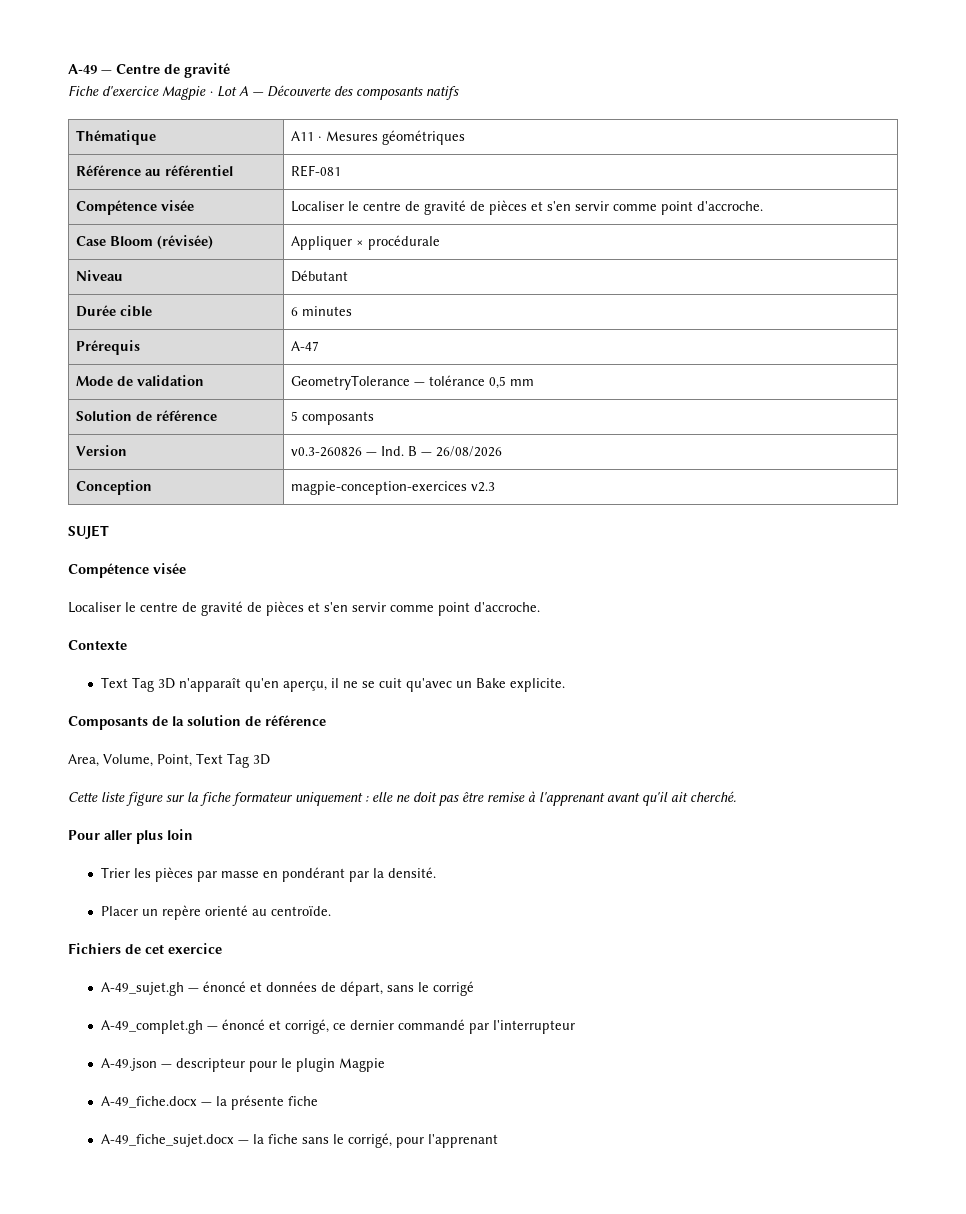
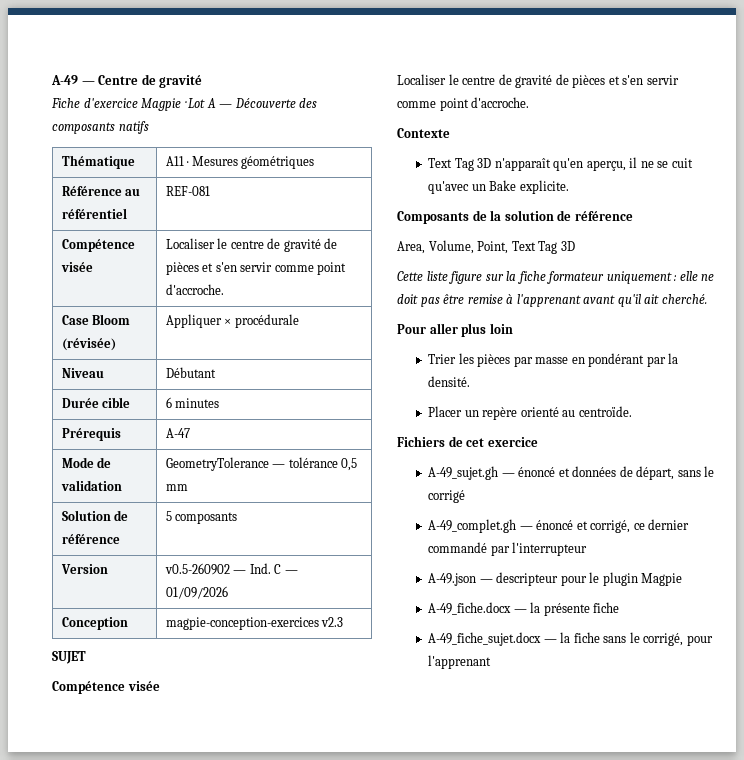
[291,447,363,457] v0.3-260826 -> [164,563,230,575] v0.5-260902
[408,446,503,457] B — 26/08/2026 -> [274,564,298,574] [165,586,228,599] C — 01/09/2026

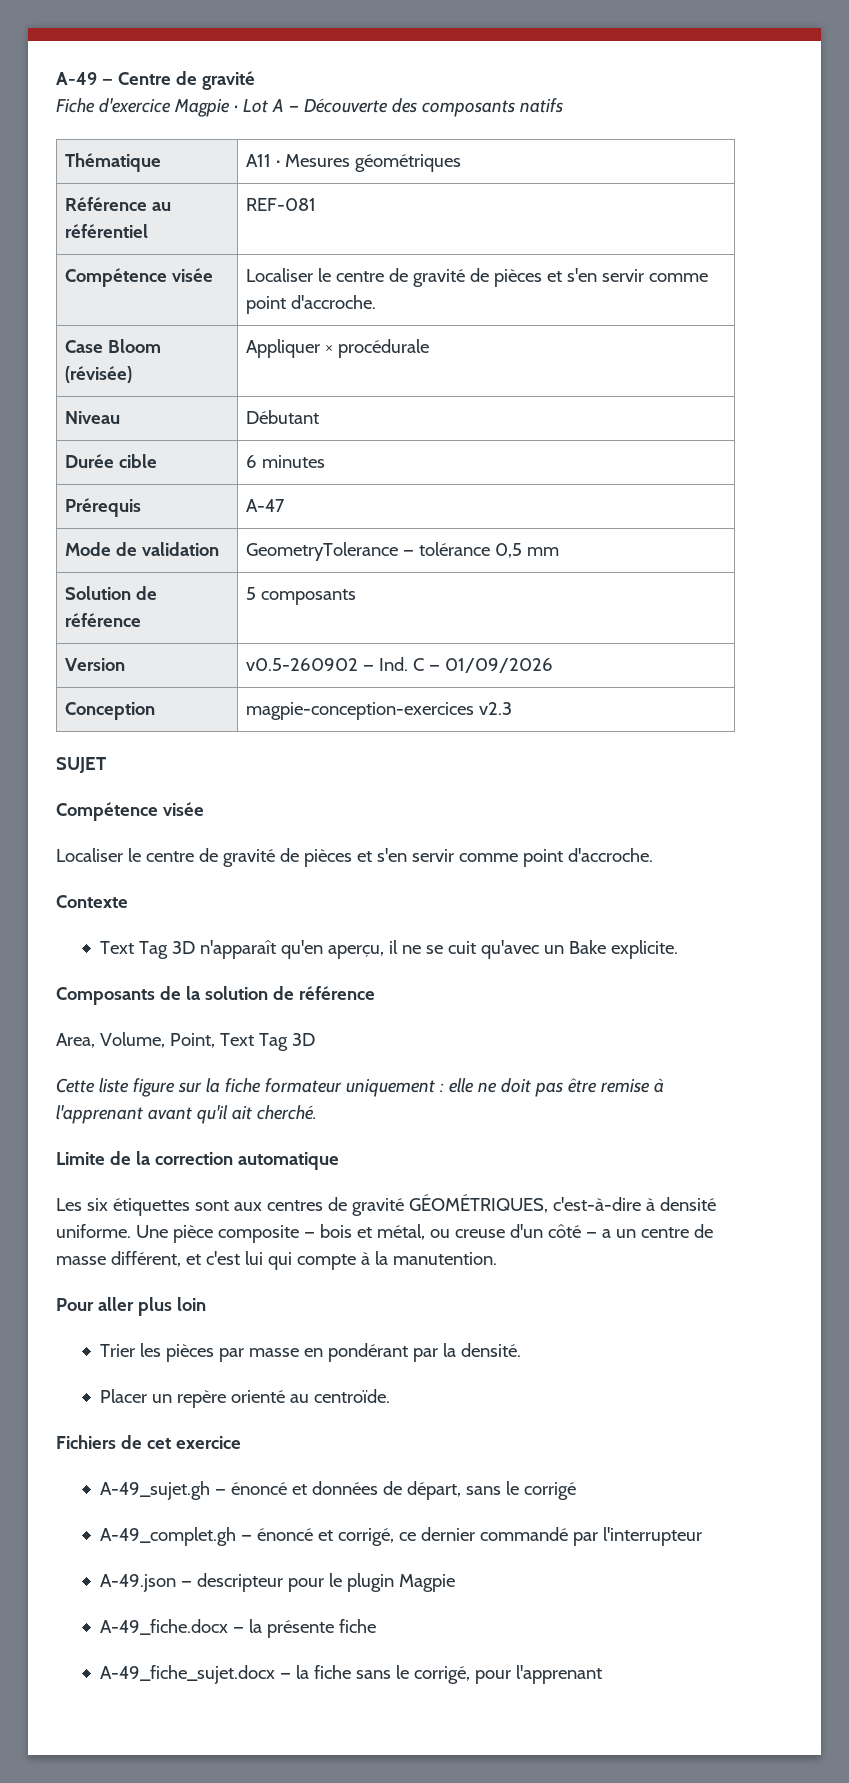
(707, 299) none -> [56,1151,339,1170] [56,1194,716,1216] [56,1224,713,1243] [56,1251,497,1270] // Limite de la correction automatique // Les six étiquettes sont aux centres de gravité GÉOMÉTRIQUES, c'est-à-dire à densité uniforme. Une pièce composite — bois et métal, ou creuse d'un côté — a un centre de masse différent, et c'est lui qui compte à la manutention.

